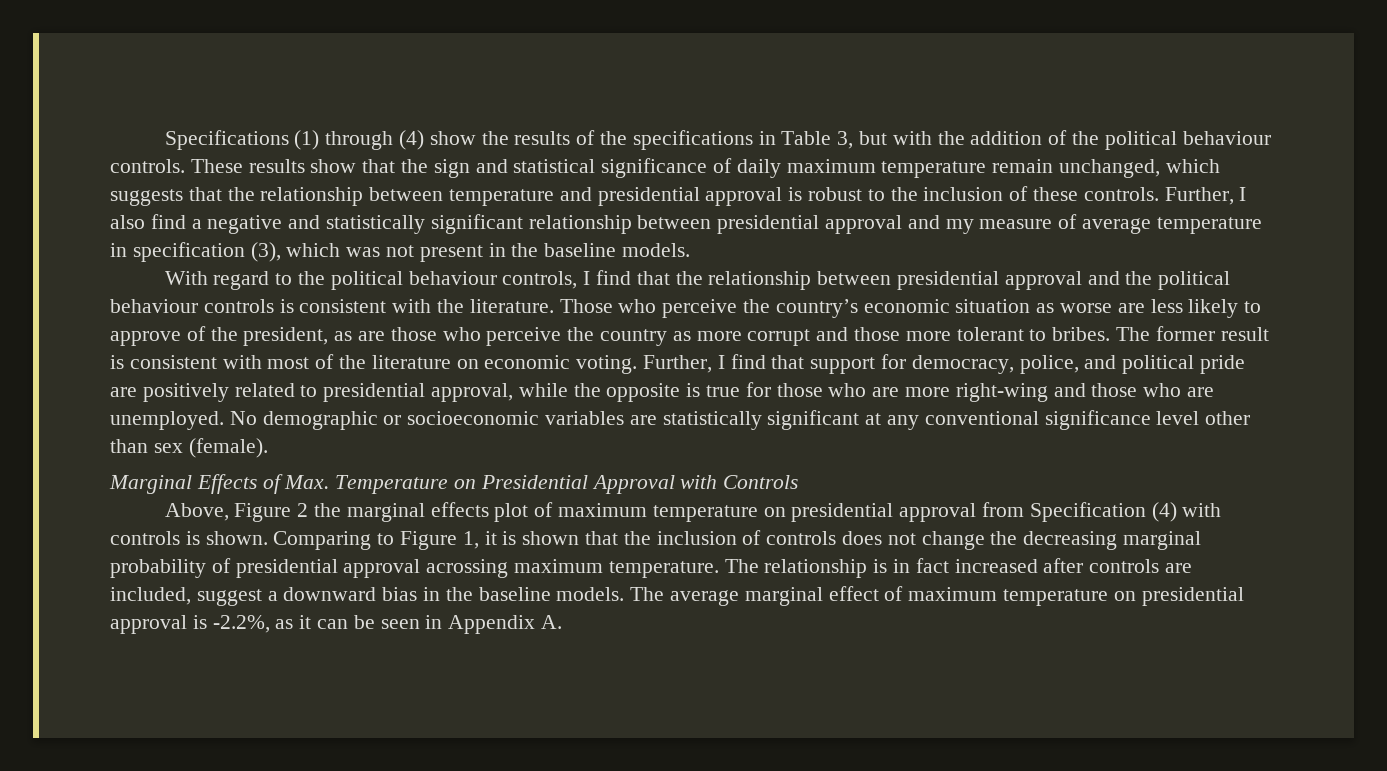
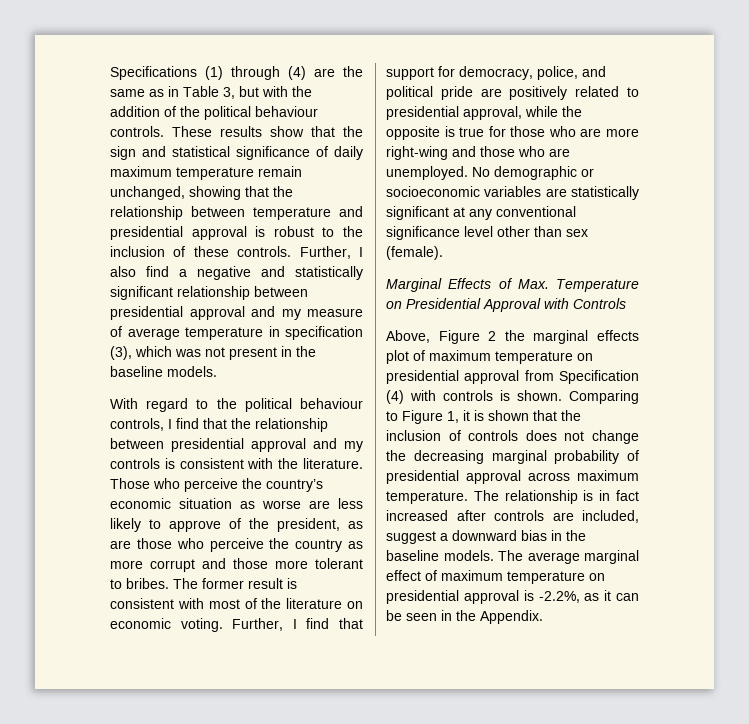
[429,130,753,150] show the results of the specifications -> [314,66,363,77] [110,89,164,97] are the same as
[1165,159,1220,173] [110,189,183,206] which suggests -> [189,186,241,200] showing
[1125,271,1231,290] [110,299,198,313] the political behaviour -> [344,441,363,452] my
[426,559,509,578] acrossing -> [528,472,570,481] across
[448,615,563,634] Appendix A. -> [456,610,543,624] the Appendix.

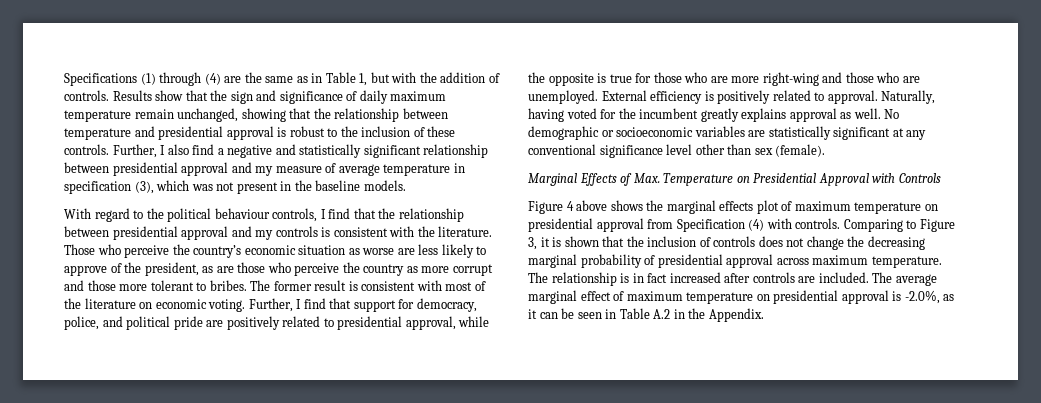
[223,87,235,99] 3, -> [359,73,368,86] 1,
[180,106,318,120] [110,126,262,137] the political behaviour controls. These results -> [64,90,152,101] controls. Results
[172,146,230,157] statistical -> (277, 95) none
(468, 173) none -> [601,90,936,104] [528,108,881,122] External efficiency is positively related to approval. Naturally, having voted for the incumbent greatly explains approval as well.
[386,330,497,344] Above, Figure 2 -> [528,200,643,214] Figure 4 above shows
[443,390,562,401] controls is shown. -> [795,218,841,229] controls.
[447,411,459,423] 1, -> [528,237,537,250] 3,
[582,510,639,523] [386,530,586,544] [386,550,494,561] included, suggest a downward bias in the baseline models. -> [818,272,869,283] included.
[538,591,580,603] -2.2%, -> [904,290,940,304] -2.0%,
(452, 615) none -> [619,308,685,319] Table A.2 in

